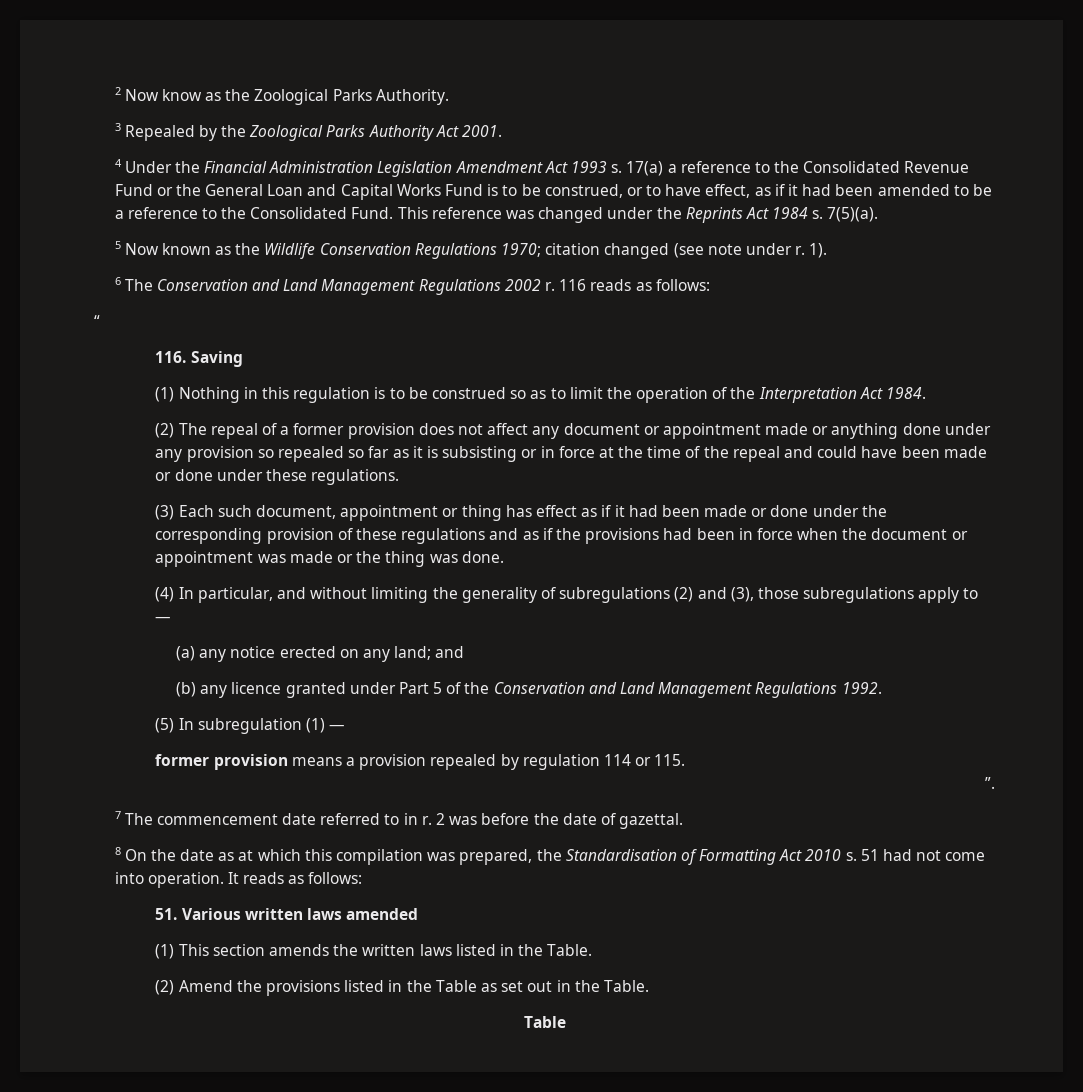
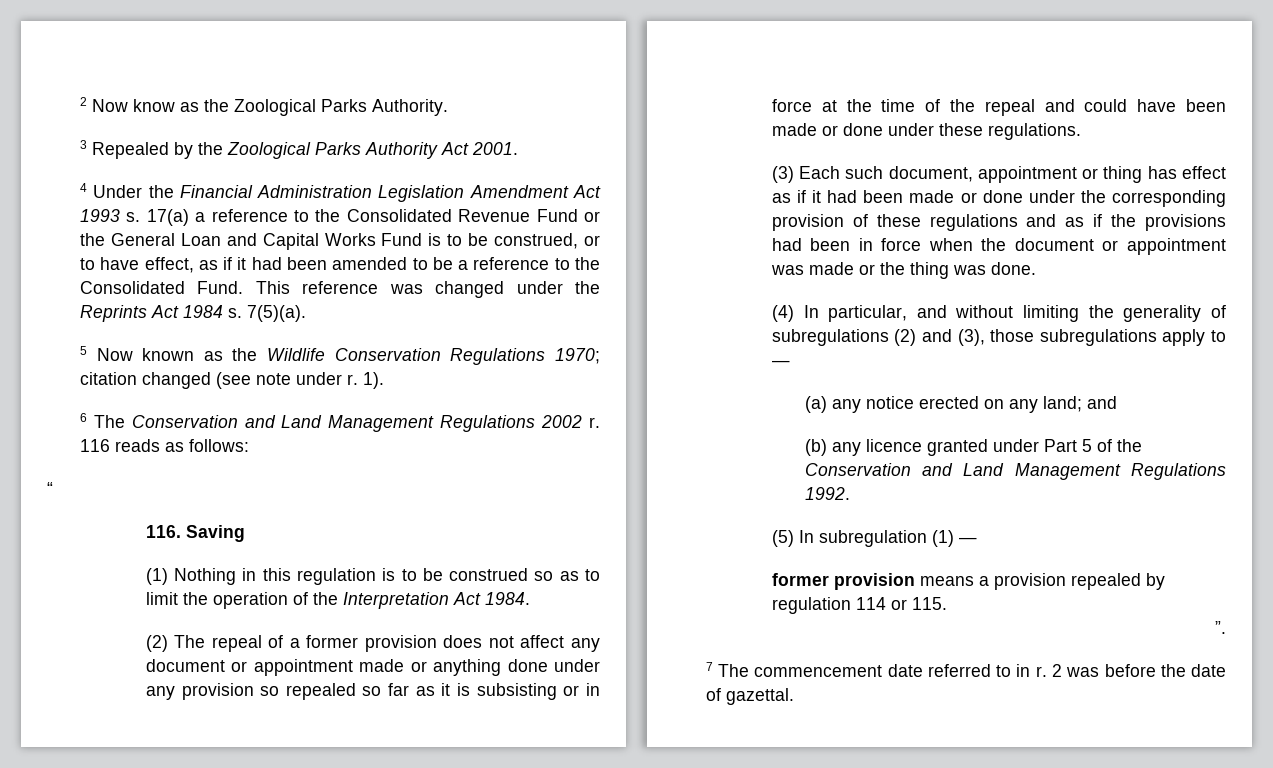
[114,847,986,865] [114,872,363,888] [155,908,419,920] [155,944,593,959] [155,980,649,996] [523,1016,566,1028] // 8 On the date as at which this compilation was prepared, the Standardisation of Formatting Act 2010 s. 51 had not come into operation. It reads as follows: // 51. Various written laws amended // (1) This section amends the written laws listed in the Table. // (2) Amend the provisions listed in the Table as set out in the Table. // Table -> (794, 696) none

